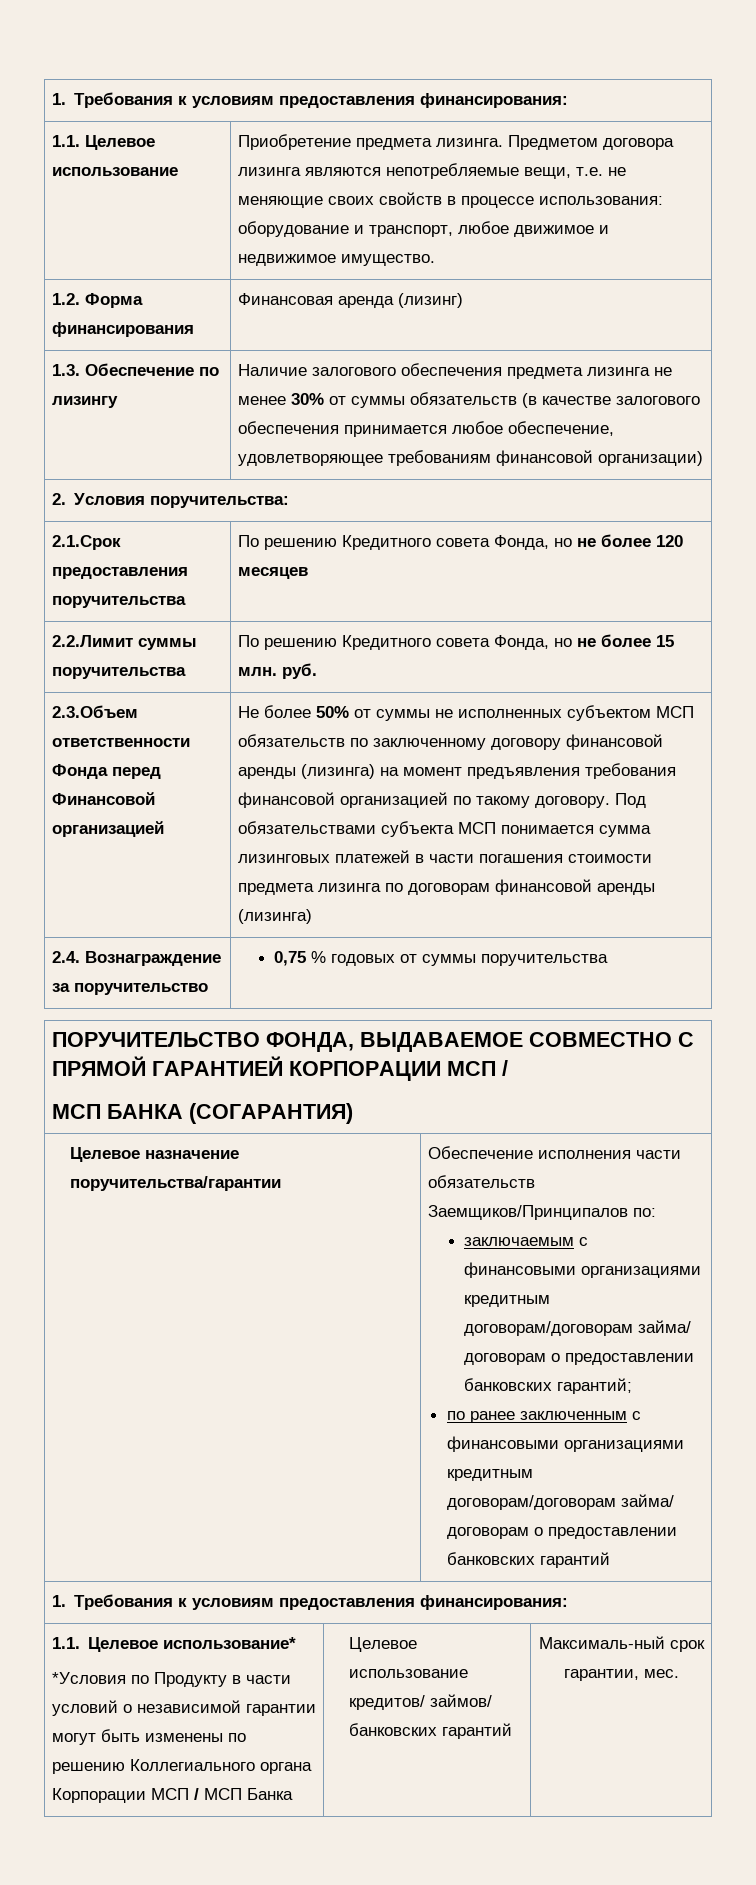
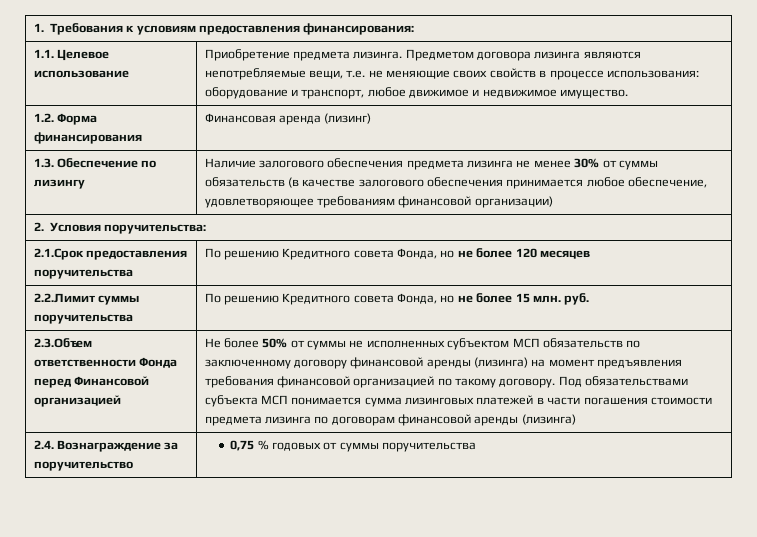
[51,1032,694,1052] [51,1056,508,1081] [51,1103,353,1124] [69,1147,239,1162] [69,1176,281,1191] [427,1146,681,1159] [427,1175,535,1188] [427,1205,656,1220] [464,1237,589,1246] [464,1262,702,1278] [464,1295,551,1307] [464,1320,692,1336] [464,1353,695,1365] [464,1378,633,1394] [446,1411,641,1423] [446,1436,684,1452] [446,1469,533,1481] [446,1494,674,1510] [446,1527,677,1539] [446,1552,610,1568] [51,1594,569,1610] [51,1637,297,1652] [51,1672,291,1687] [51,1700,316,1716] [51,1729,246,1745] [51,1759,312,1774] [51,1788,293,1803] [348,1637,417,1652] [348,1669,468,1678] [348,1694,492,1710] [348,1723,512,1739] [538,1636,705,1652] [563,1669,679,1681] // ПОРУЧИТЕЛЬСТВО ФОНДА, ВЫДАВАЕМОЕ СОВМЕСТНО С ПРЯМОЙ ГАРАНТИЕЙ КОРПОРАЦИИ МСП / // МСП БАНКА (СОГАРАНТИЯ) // Целевое назначение поручительства/гарантии | Обеспечение исполнения части обязательств Заемщиков/Принципалов по: // заключаемым с финансовыми организациями кредитным договорам/договорам займа/ договорам о предоставлении банковских гарантий; // по ранее заключенным с финансовыми организациями кредитным договорам/договорам займа/ договорам о предоставлении банковских гарантий // 1. Требования к условиям предоставления финансирования: // 1.1. Целевое использование* // *Условия по Продукту в части условий о независимой гарантии могут быть изменены по решению Коллегиального органа Корпорации МСП / МСП Банка | Целевое использование кредитов/ займов/ банковских гарантий | Максималь-ный срок гарантии, мес. -> (477, 447) none

